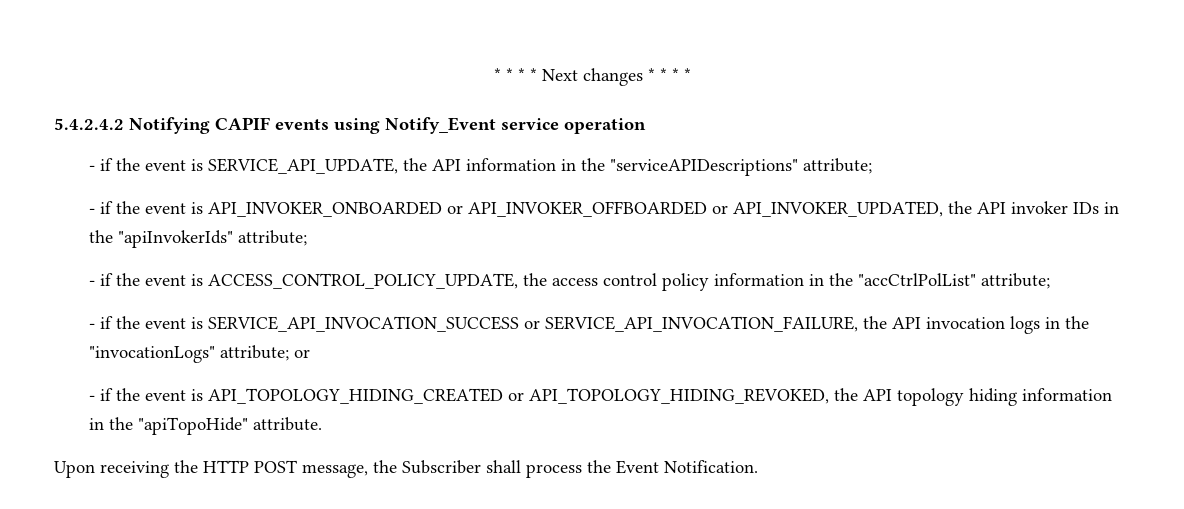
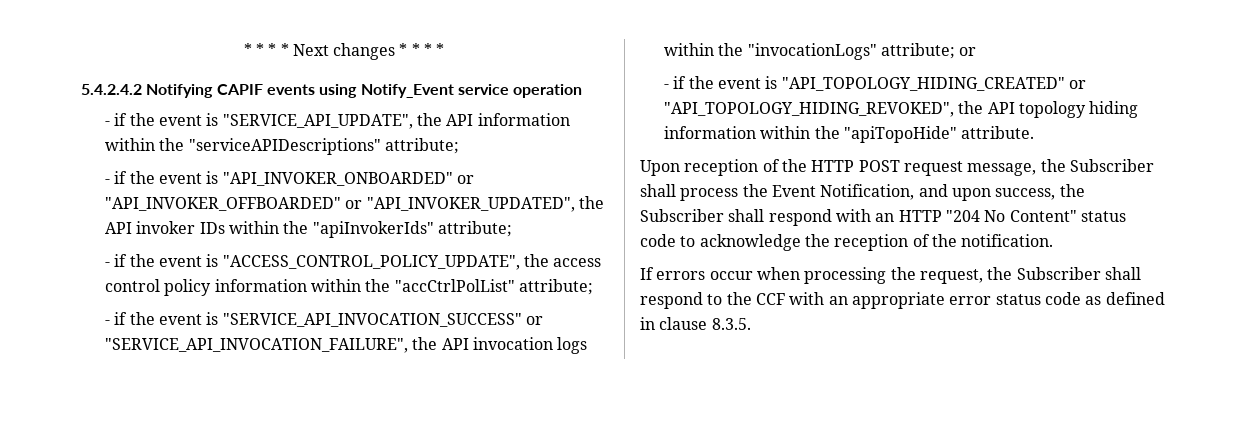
[208,158,399,174] SERVICE_API_UPDATE, -> [222,114,413,129] "SERVICE_API_UPDATE",
[561,159,577,171] in -> [105,138,156,151] within
[208,201,944,217] API_INVOKER_ONBOARDED or API_INVOKER_OFFBOARDED or API_INVOKER_UPDATED, -> [222,172,474,186] [105,197,575,212] "API_INVOKER_ONBOARDED" or "API_INVOKER_OFFBOARDED" or "API_INVOKER_UPDATED",
[1104,202,1120,214] in -> [228,221,279,234] within
[208,273,519,289] ACCESS_CONTROL_POLICY_UPDATE, -> [222,255,520,270] "ACCESS_CONTROL_POLICY_UPDATE",
[809,274,825,286] in -> [310,279,361,292] within
[208,316,859,332] SERVICE_API_INVOCATION_SUCCESS or SERVICE_API_INVOCATION_FAILURE, -> [222,313,543,327] [105,338,409,353] "SERVICE_API_INVOCATION_SUCCESS" or "SERVICE_API_INVOCATION_FAILURE",
[1045,317,1061,329] in -> [664,43,715,56] within
[208,388,830,404] API_TOPOLOGY_HIDING_CREATED or API_TOPOLOGY_HIDING_REVOKED, -> [781,77,1086,91] [664,102,955,117] "API_TOPOLOGY_HIDING_CREATED" or "API_TOPOLOGY_HIDING_REVOKED",
[89,418,105,430] in -> [760,126,811,139] within
[100,461,169,478] receiving -> [684,159,780,176] reception of
(297, 466) none -> [903,161,963,176] request
[664,460,758,473] Notification. -> [820,184,1085,201] [640,209,1126,226] [640,234,1054,251] [640,267,1141,284] [640,292,1165,309] [640,317,751,330] Notification, and upon success, the Subscriber shall respond with an HTTP "204 No Content" status code to acknowledge the reception of the notification. // If errors occur when processing the request, the Subscriber shall respond to the CCF with an appropriate error status code as defined in clause 8.3.5.

